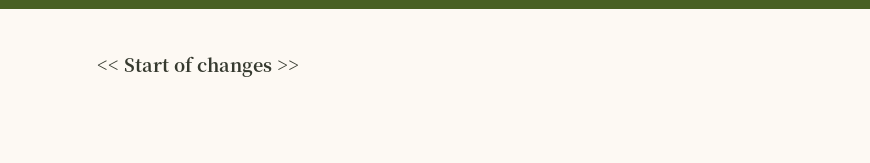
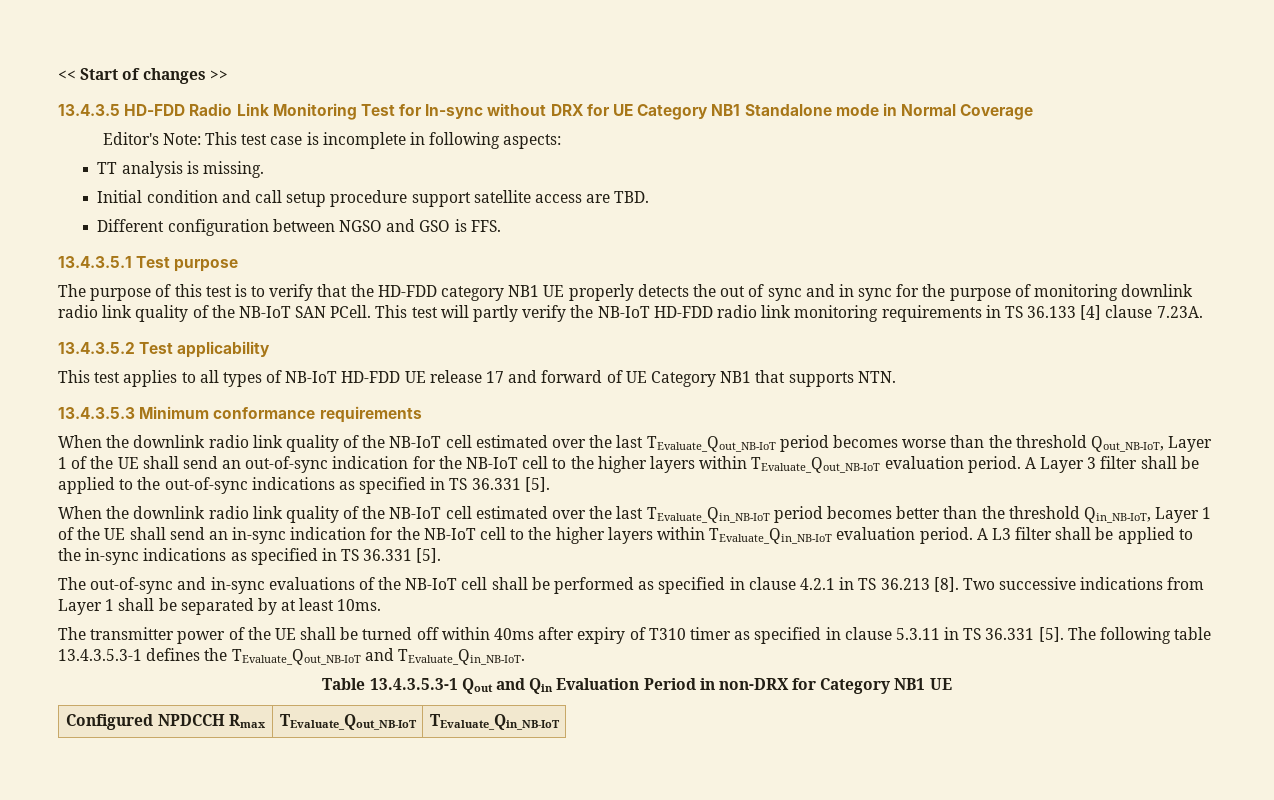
(299, 66) none -> [58,103,1034,120] [102,132,562,149] [97,161,264,178] [97,190,650,207] [97,219,501,236] [58,256,239,272] [58,284,1194,301] [58,305,1203,322] [58,341,271,358] [58,370,896,387] [58,406,422,423] [58,435,1213,452] [58,456,1199,473] [58,477,550,494] [58,506,1212,523] [58,527,1193,544] [58,548,442,565] [58,577,1205,594] [58,598,382,615] [58,627,1212,644] [58,648,525,665] [322,678,952,694] [66,714,266,730] [279,714,417,730] [429,714,560,730] // 13.4.3.5 HD-FDD Radio Link Monitoring Test for In-sync without DRX for UE Category NB1 Standalone mode in Normal Coverage // Editor's Note: This test case is incomplete in following aspects: // TT analysis is missing. // Initial condition and call setup procedure support satellite access are TBD. // Different configuration between NGSO and GSO is FFS. // 13.4.3.5.1 Test purpose // The purpose of this test is to verify that the HD-FDD category NB1 UE properly detects the out of sync and in sync for the purpose of monitoring downlink radio link quality of the NB-IoT SAN PCell. This test will partly verify the NB-IoT HD-FDD radio link monitoring requirements in TS 36.133 [4] clause 7.23A. // 13.4.3.5.2 Test applicability // This test applies to all types of NB-IoT HD-FDD UE release 17 and forward of UE Category NB1 that supports NTN. // 13.4.3.5.3 Minimum conformance requirements // When the downlink radio link quality of the NB-IoT cell estimated over the last TEvaluate_Qout_NB-IoT period becomes worse than the threshold Qout_NB-IoT, Layer 1 of the UE shall send an out-of-sync indication for the NB-IoT cell to the higher layers within TEvaluate_Qout_NB-IoT evaluation period. A Layer 3 filter shall be applied to the out-of-sync indications as specified in TS 36.331 [5]. // When the downlink radio link quality of the NB-IoT cell estimated over the last TEvaluate_Qin_NB-IoT period becomes better than the threshold Qin_NB-IoT, Layer 1 of the UE shall send an in-sync indication for the NB-IoT cell to the higher layers within TEvaluate_Qin_NB-IoT evaluation period. A L3 filter shall be applied to the in-sync indications as specified in TS 36.331 [5]. // The out-of-sync and in-sync evaluations of the NB-IoT cell shall be performed as specified in clause 4.2.1 in TS 36.213 [8]. Two successive indications from Layer 1 shall be separated by at least 10ms. // The transmitter power of the UE shall be turned off within 40ms after expiry of T310 timer as specified in clause 5.3.11 in TS 36.331 [5]. The following table 13.4.3.5.3-1 defines the TEvaluate_Qout_NB-IoT and TEvaluate_Qin_NB-IoT. // Table 13.4.3.5.3-1 Qout and Qin Evaluation Period in non-DRX for Category NB1 UE // Configured NPDCCH Rmax | TEvaluate_Qout_NB-IoT | TEvaluate_Qin_NB-IoT

